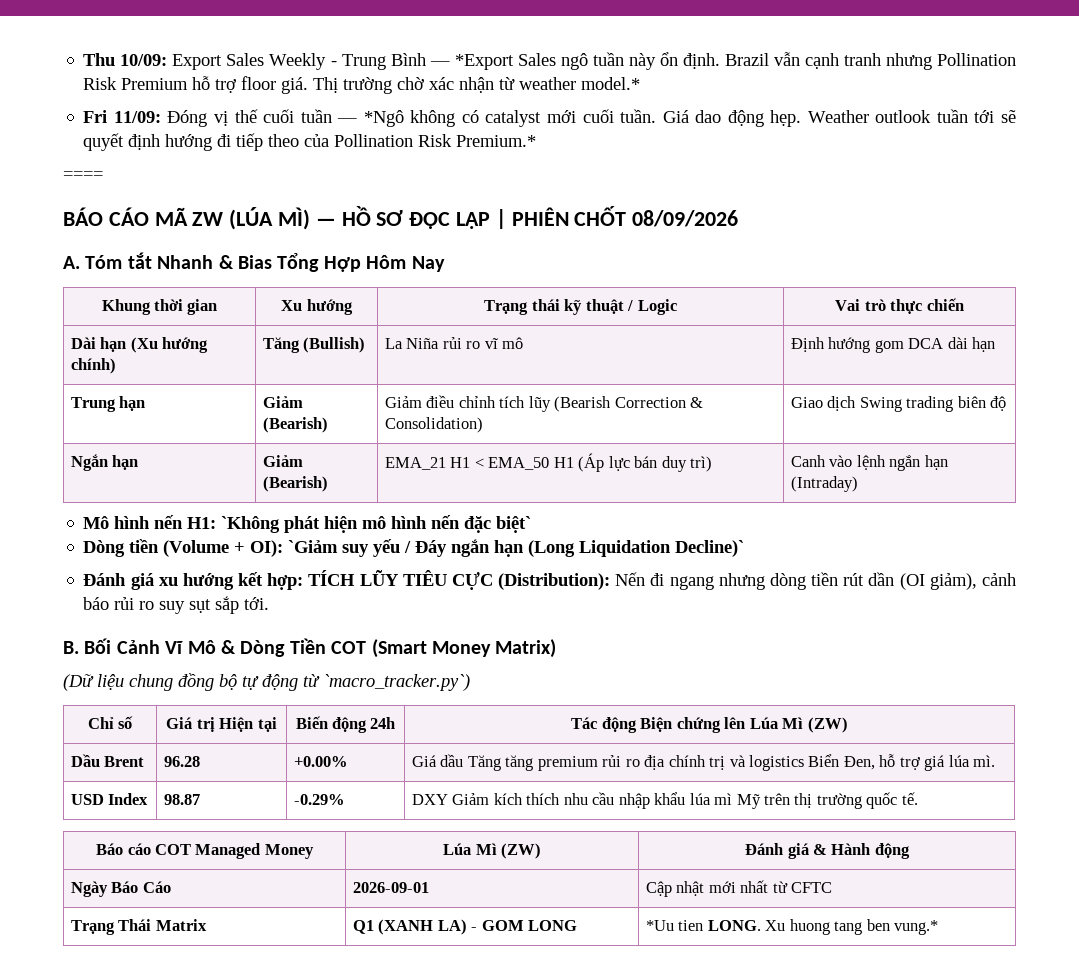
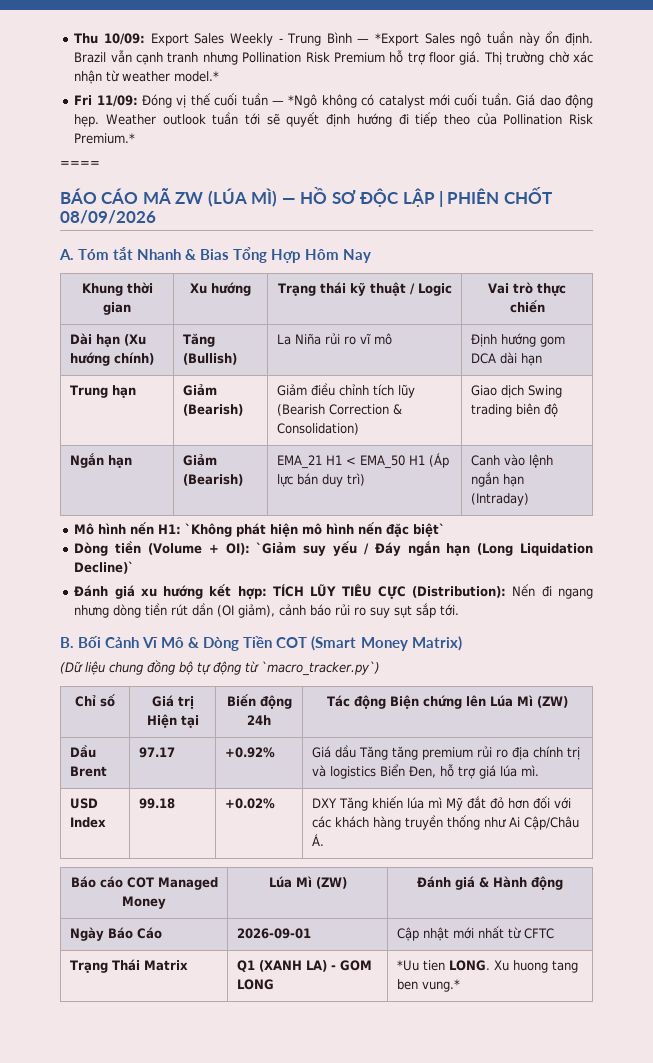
[163,756,200,767] [293,756,348,767] 96.28 | +0.00% -> [139,747,176,758] [225,747,276,758] 97.17 | +0.92%
[163,794,200,805] [293,794,345,805] 98.87 | -0.29% -> [139,798,176,809] [225,798,276,809] 99.18 | +0.02%
[452,792,918,809] Giảm kích thích nhu cầu nhập khẩu lúa mì Mỹ trên thị trường quốc tế. -> [339,796,572,811] [312,815,580,830] [312,834,325,846] Tăng khiến lúa mì Mỹ đắt đỏ hơn đối với các khách hàng truyền thống như Ai Cập/Châu Á.

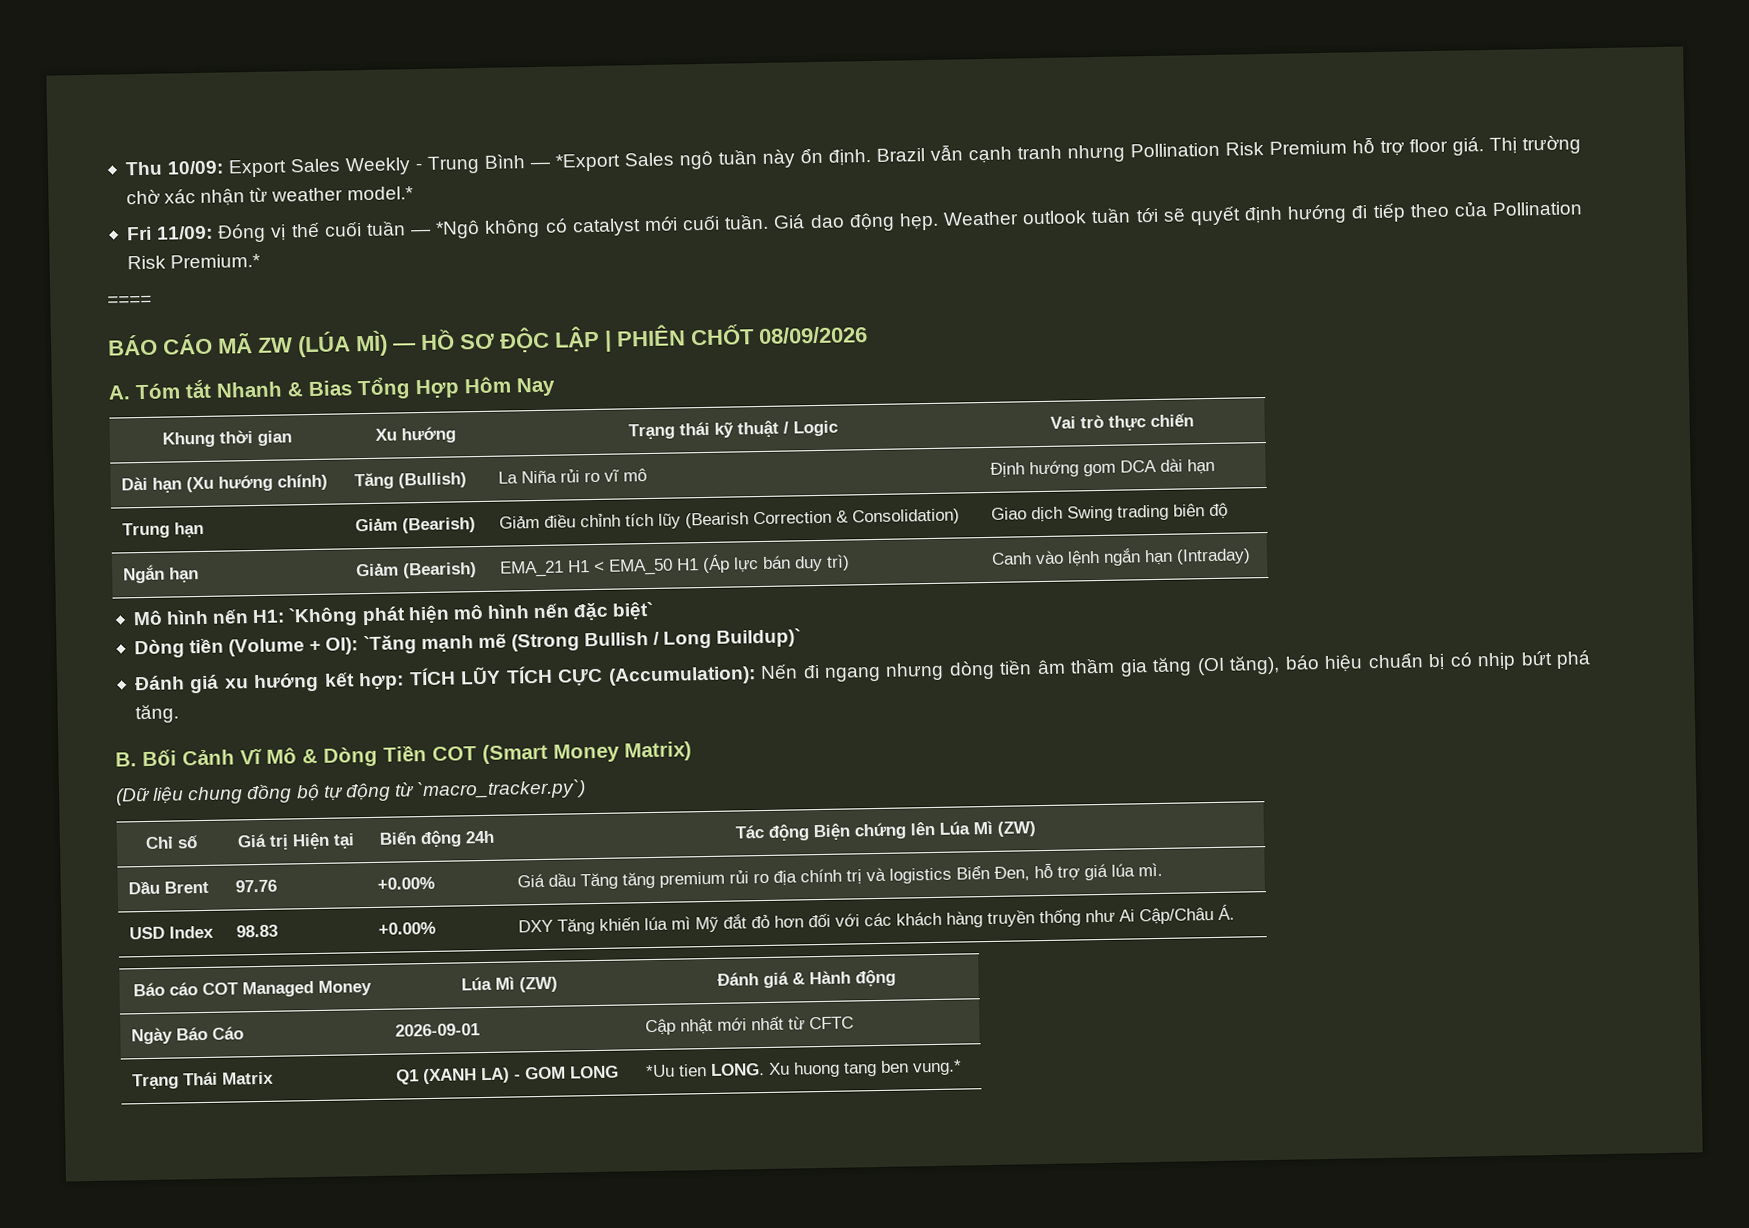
[256,541,594,556] [74,561,135,574] `Giảm suy yếu / Đáy ngắn hạn (Long Liquidation Decline)` -> [362,628,802,655] `Tăng mạnh mẽ (Strong Bullish / Long Buildup)`
[341,584,507,599] TIÊU CỰC (Distribution): -> [505,665,756,686] TÍCH CỰC (Accumulation):
[171,603,460,618] rút dần (OI giảm), cảnh báo rủi ro suy sụt sắp tới. -> [1036,650,1592,677] [134,704,179,724] âm thầm gia tăng (OI tăng), báo hiệu chuẩn bị có nhịp bứt phá tăng.
[139,747,176,758] [225,747,276,758] 97.17 | +0.92% -> [235,879,278,893] [377,876,436,890] 97.76 | +0.00%
[139,798,176,809] [225,798,276,809] 99.18 | +0.02% -> [236,924,279,938] [378,921,437,935] 98.83 | +0.00%

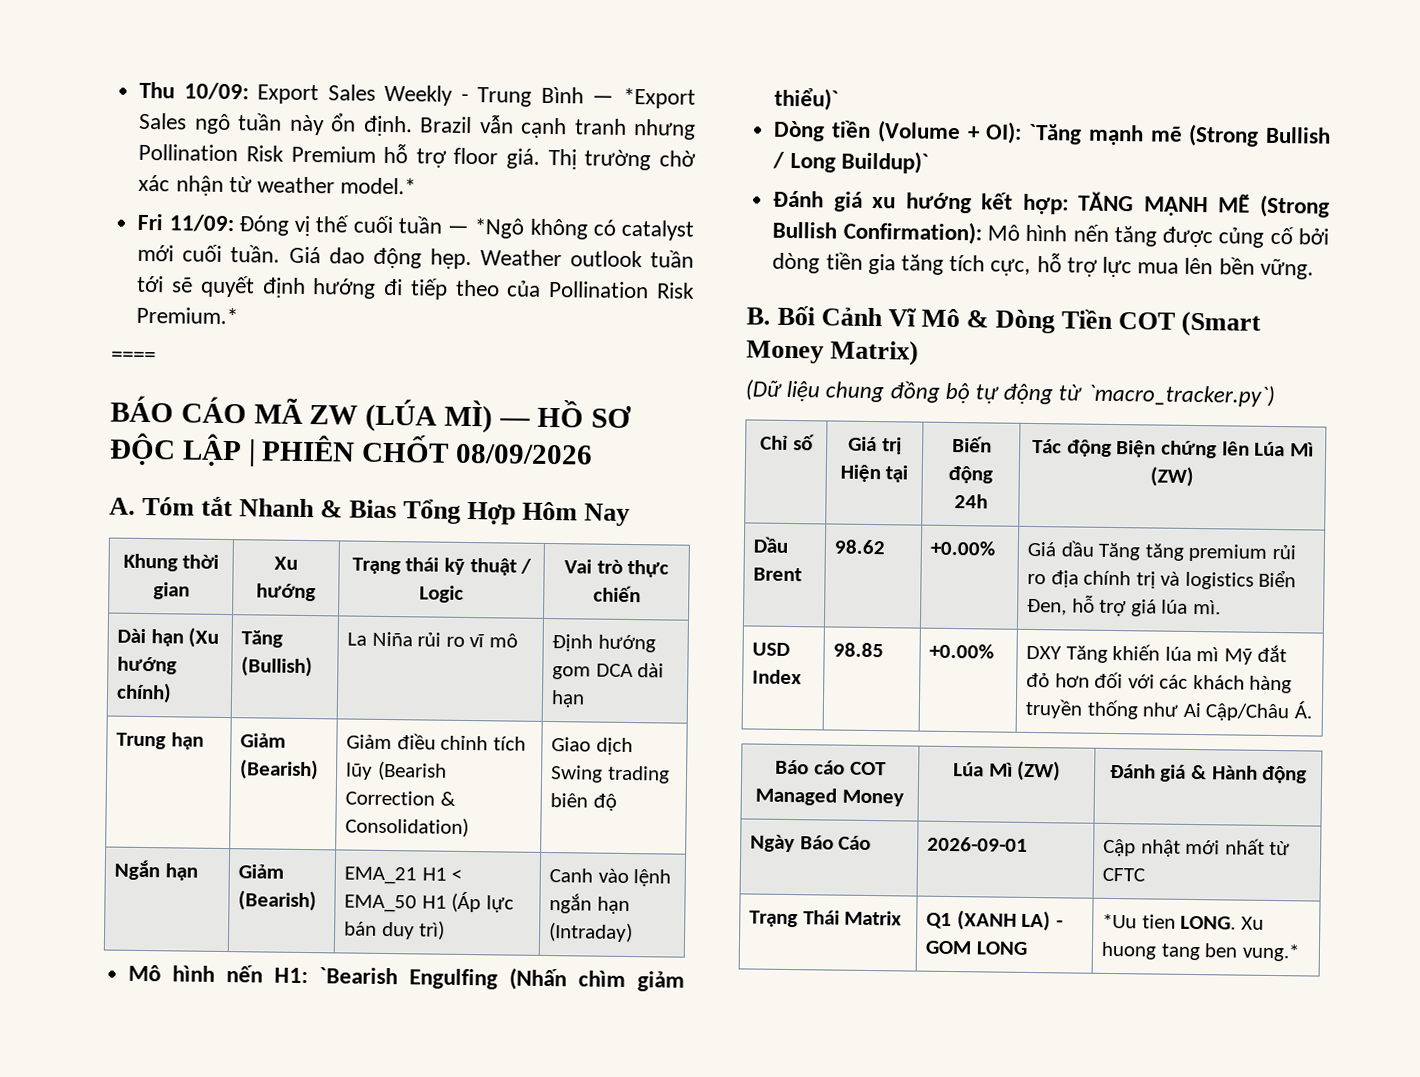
[288,601,655,627] `Không phát hiện mô hình nến đặc biệt` -> [319,967,685,992] [774,87,840,111] `Bearish Engulfing (Nhấn chìm giảm thiểu)`
[408,650,1592,686] [134,704,179,724] TÍCH LŨY TÍCH CỰC (Accumulation): Nến đi ngang nhưng dòng tiền âm thầm gia tăng (OI tăng), báo hiệu chuẩn bị có nhịp bứt phá tăng. -> [1078,191,1330,218] [772,220,1329,248] [772,252,1314,280] TĂNG MẠNH MẼ (Strong Bullish Confirmation): Mô hình nến tăng được củng cố bởi dòng tiền gia tăng tích cực, hỗ trợ lực mua lên bền vững.
[235,879,278,893] 97.76 -> [833,539,885,555] 98.62
[236,924,279,938] 98.83 -> [832,642,884,658] 98.85

